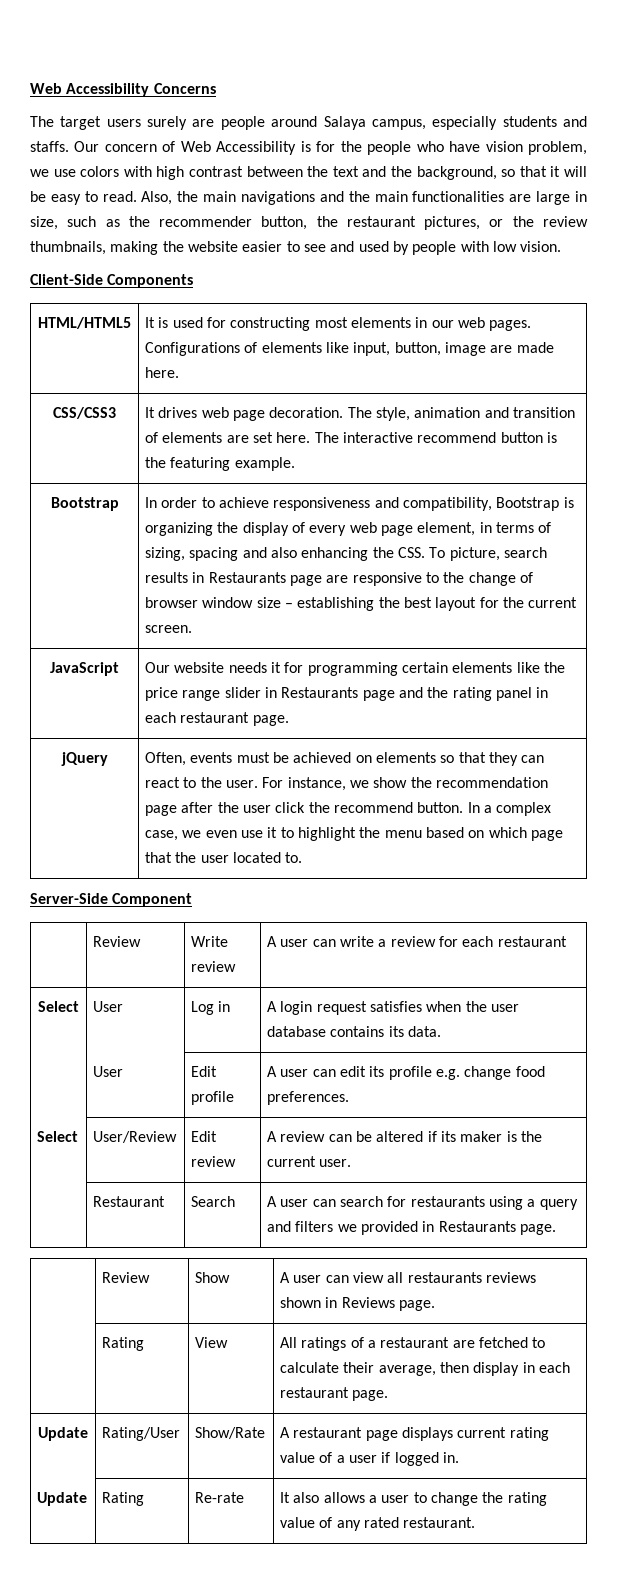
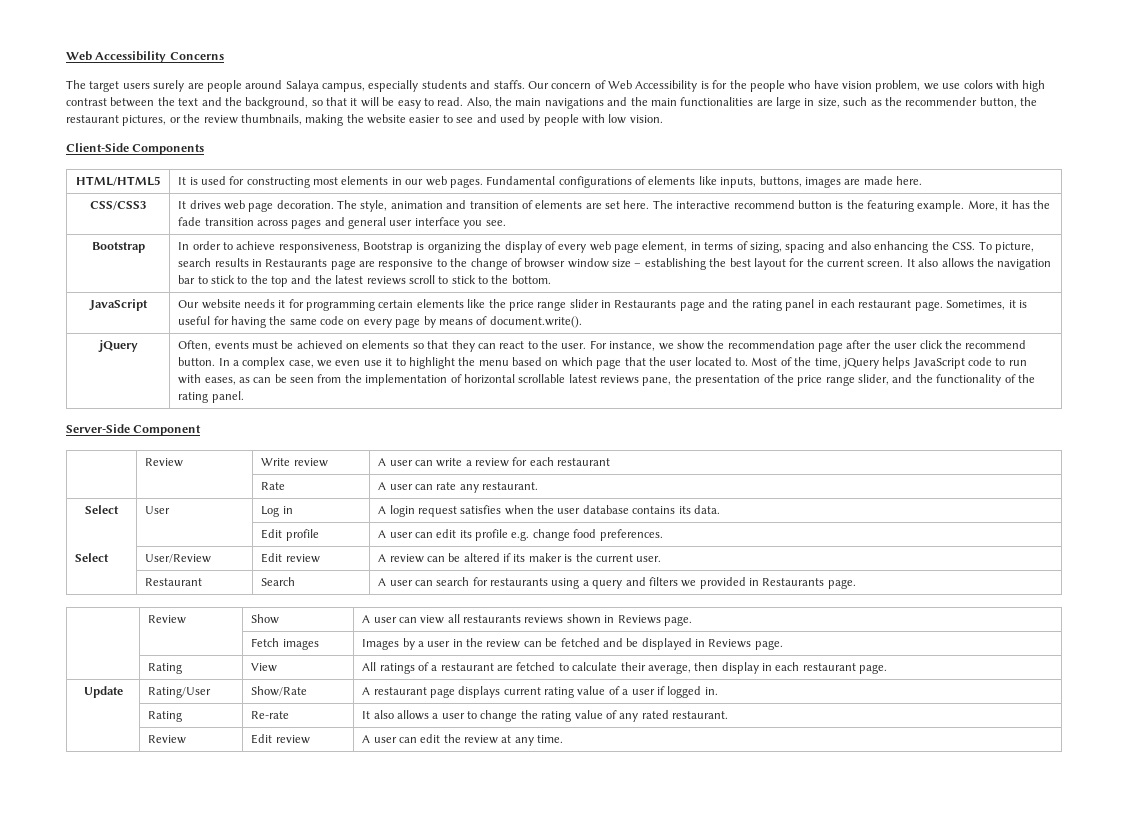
[145,342,241,356] Configurations -> [486,176,632,188] Fundamental configurations
[353,342,487,356] input, button, image -> [720,176,841,188] inputs, buttons, images
(295, 464) none -> [967,200,1050,211] [178,217,506,229] More, it has the fade transition across pages and general user interface you see.
[273,497,493,511] responsiveness and compatibility, -> [278,242,360,253] responsiveness,
(193, 629) none -> [906,258,1052,270] [178,275,551,287] It also allows the navigation bar to stick to the top and the latest reviews scroll to stick to the bottom.
(289, 720) none -> [946,300,1027,310] [178,316,582,328] Sometimes, it is useful for having the same code on every page by means of document.write().
(303, 857) none -> [751,357,1027,369] [178,374,1035,386] [178,391,244,403] Most of the time, jQuery helps JavaScript code to run with eases, as can be seen from the implementation of horizontal scrollable latest reviews pane, the presentation of the price range slider, and the functionality of the rating panel.
(567, 941) none -> [261,482,286,490] [378,482,539,493] // | | Rate | A user can rate any restaurant.
[93,1066,124,1077] User -> (720, 509) none
(436, 1305) none -> [251,638,319,650] [362,638,783,650] // | | Fetch images | Images by a user in the review can be fetched and be displayed in Reviews page.
[37,1492,88,1506] Update -> (718, 691) none
(476, 1522) none -> [148,735,187,744] [251,734,310,744] [362,734,564,746] // | Review | Edit review | A user can edit the review at any time.

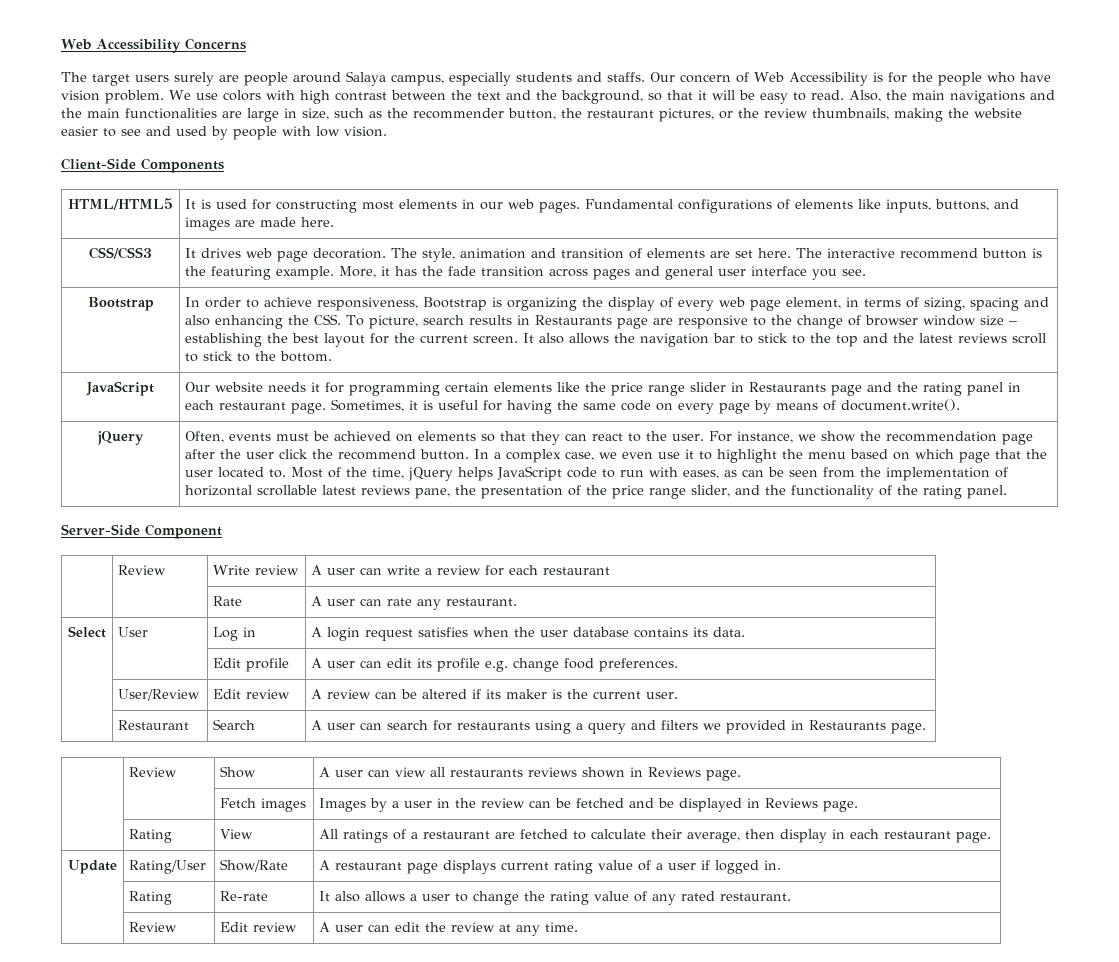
[875,80,939,92] problem, we -> [105,90,191,104] problem. We
(802, 181) none -> [994,199,1020,209] and
[75,553,110,562] Select -> (679, 665) none

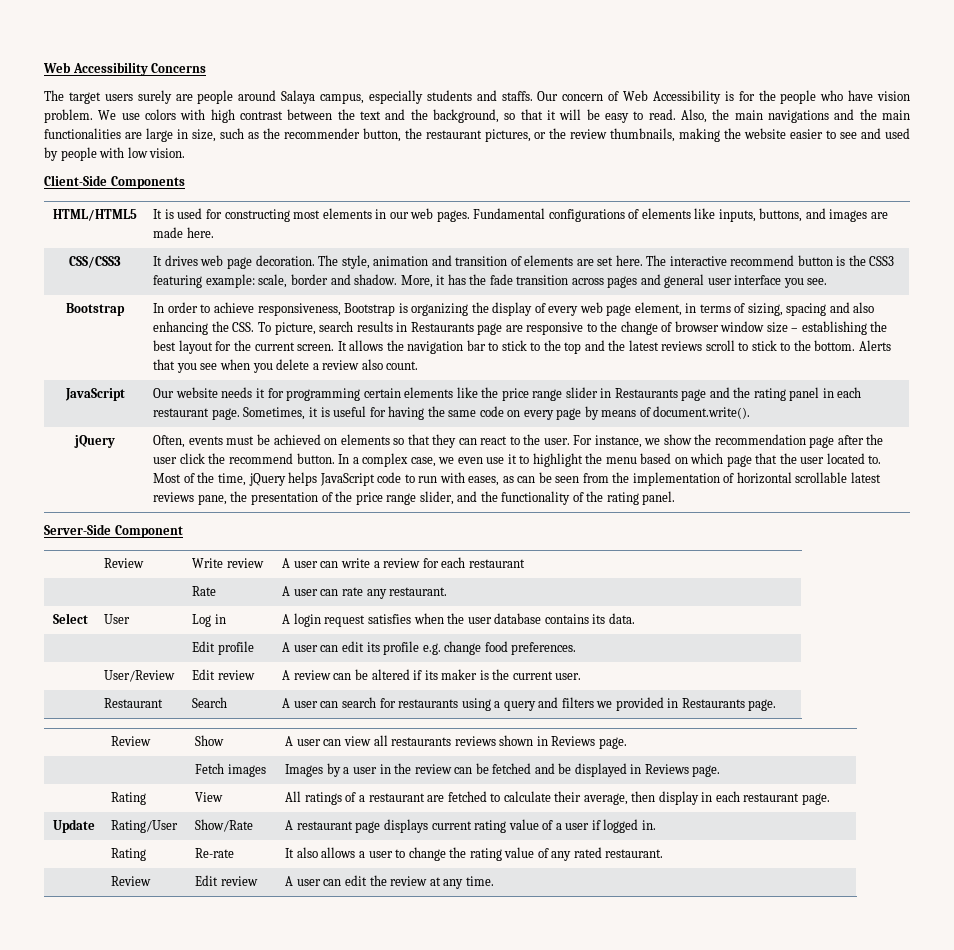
[211,266,335,280] featuring example. -> [869,256,895,266] [153,274,398,288] CSS3 featuring example: scale, border and shadow.
[539,333,565,344] also -> (347, 346) none
(333, 356) none -> [858,340,891,351] [153,359,419,373] Alerts that you see when you delete a review also count.

